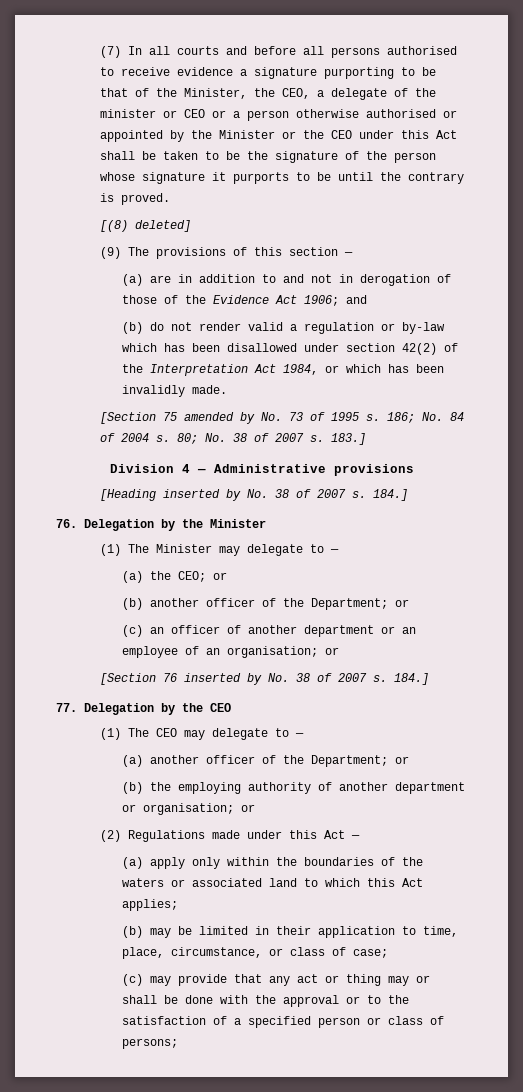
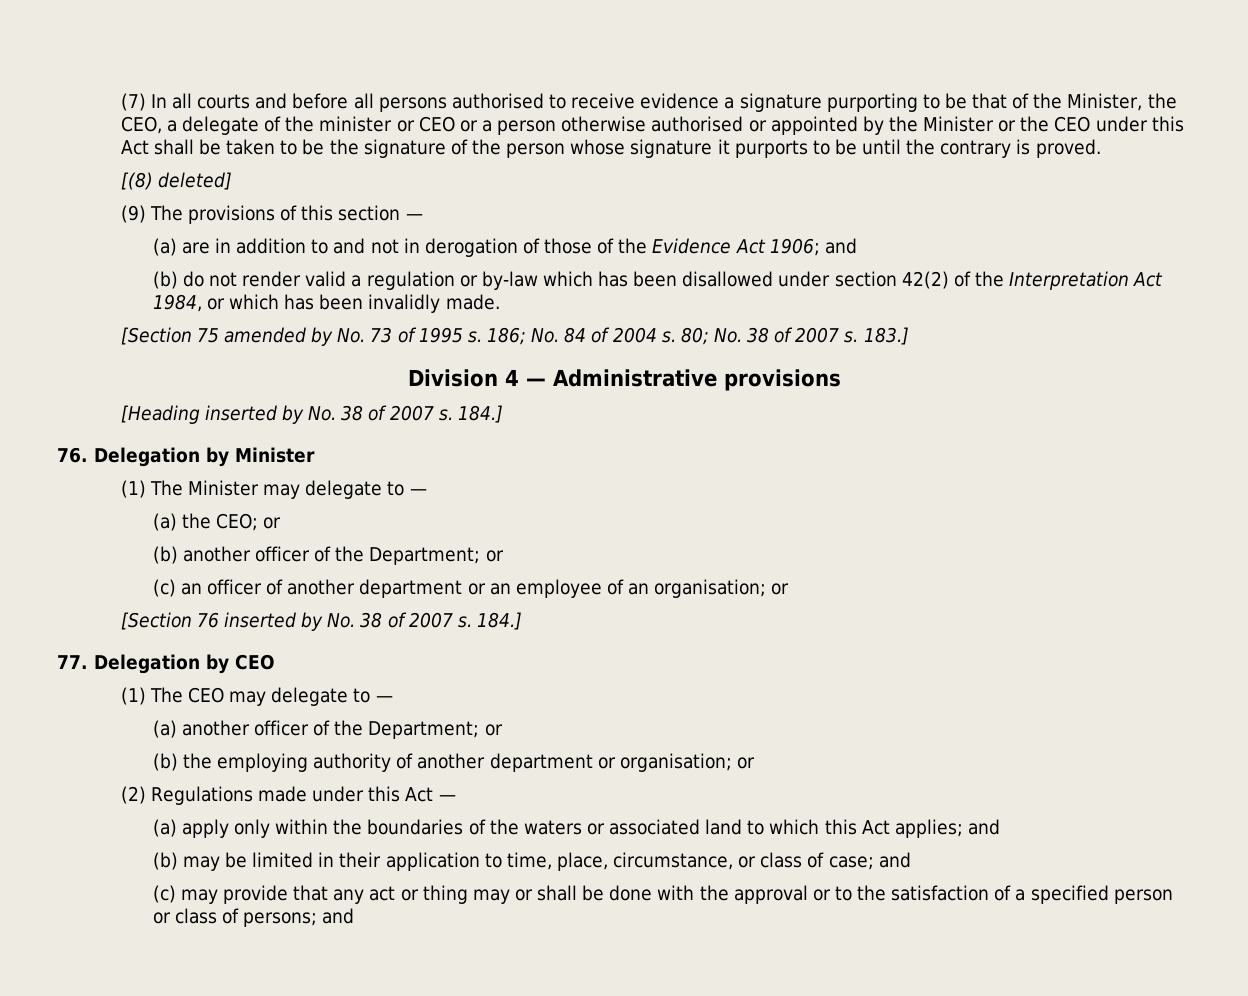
[182,519,203,528] the -> (229, 457) none
[182,703,203,712] the -> (229, 664) none
(179, 905) none -> [967,819,1000,835] and
(389, 953) none -> [878,852,911,868] and
(179, 1043) none -> [322,908,355,924] and

